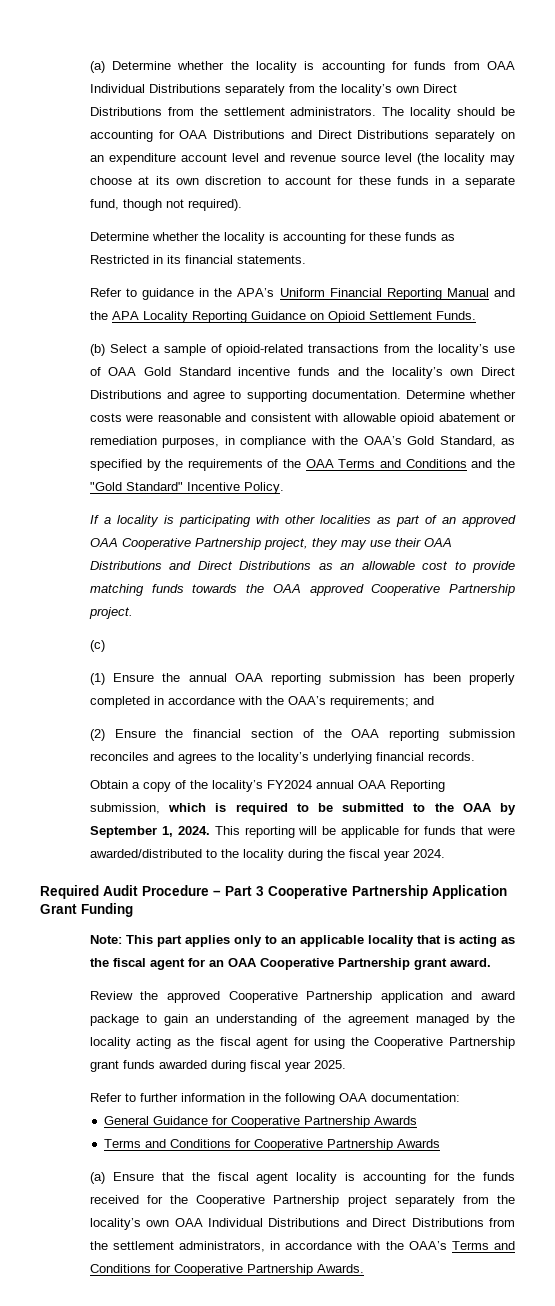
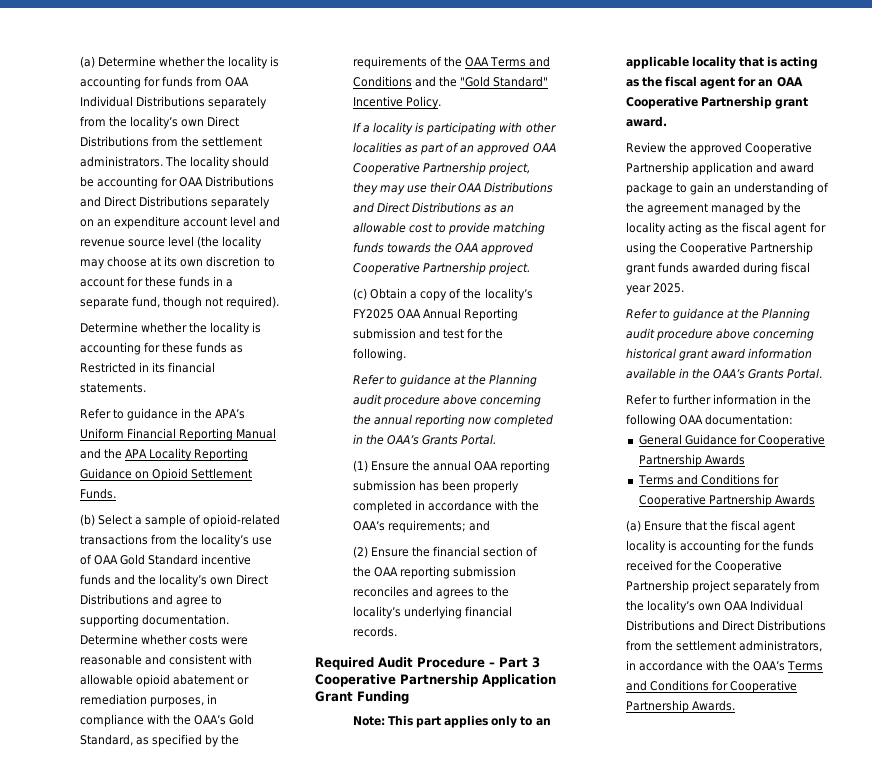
(105, 646) none -> [370,288,533,301] [352,308,519,321] [352,328,504,339] [352,348,406,361] [352,374,538,387] [352,394,542,407] [352,414,554,427] [352,434,497,445] Obtain a copy of the locality’s FY2025 OAA Annual Reporting submission and test for the following. // Refer to guidance at the Planning audit procedure above concerning the annual reporting now completed in the OAA’s Grants Portal.
[89,780,445,792] [89,803,517,815] [89,826,515,838] [89,849,445,861] // Obtain a copy of the locality’s FY2024 annual OAA Reporting submission, which is required to be submitted to the OAA by September 1, 2024. This reporting will be applicable for funds that were awarded/distributed to the locality during the fiscal year 2024. -> (397, 631) none
(346, 1064) none -> [625,308,811,321] [625,328,815,341] [625,348,813,361] [625,368,823,379] // Refer to guidance at the Planning audit procedure above concerning historical grant award information available in the OAA’s Grants Portal.

